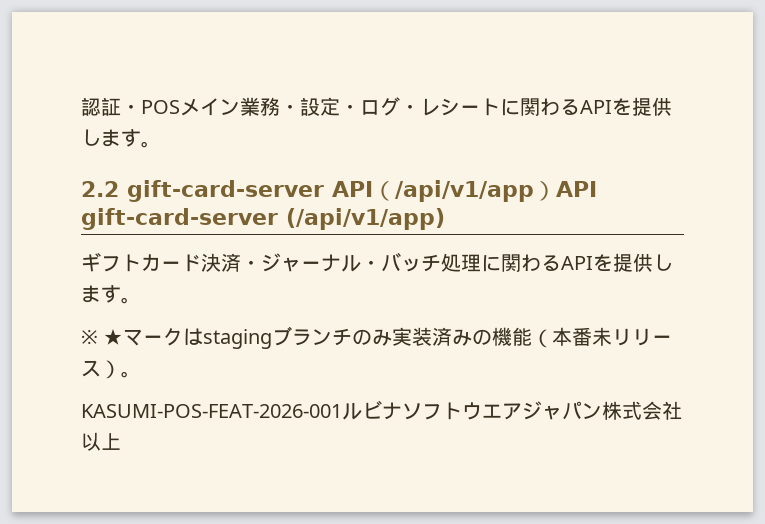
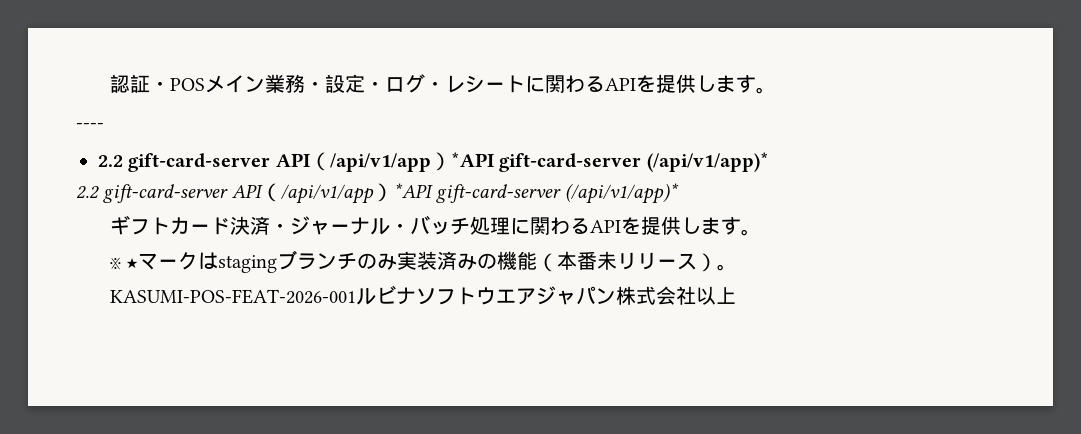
[81,180,597,202] [81,208,445,230] // 2.2 gift-card-server API（/api/v1/app）API gift-card-server (/api/v1/app) -> [76,123,104,129] [98,152,769,172] [76,183,679,204] // ---- // 2.2 gift-card-server API（/api/v1/app）*API gift-card-server (/api/v1/app)* // 2.2 gift-card-server API（/api/v1/app）*API gift-card-server (/api/v1/app)*

